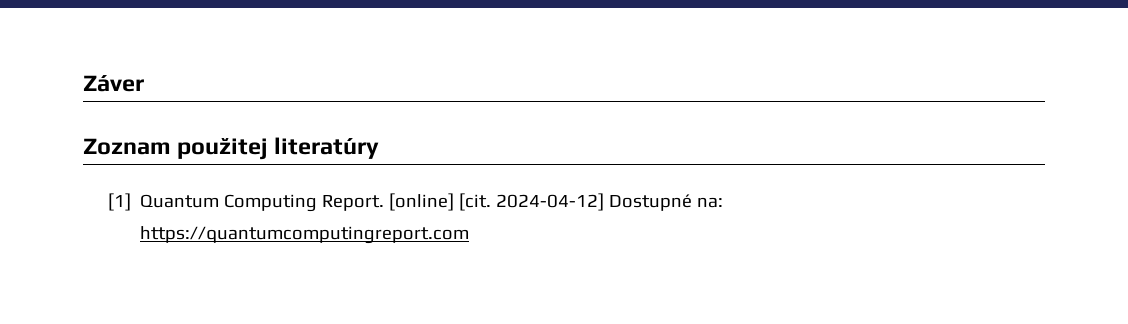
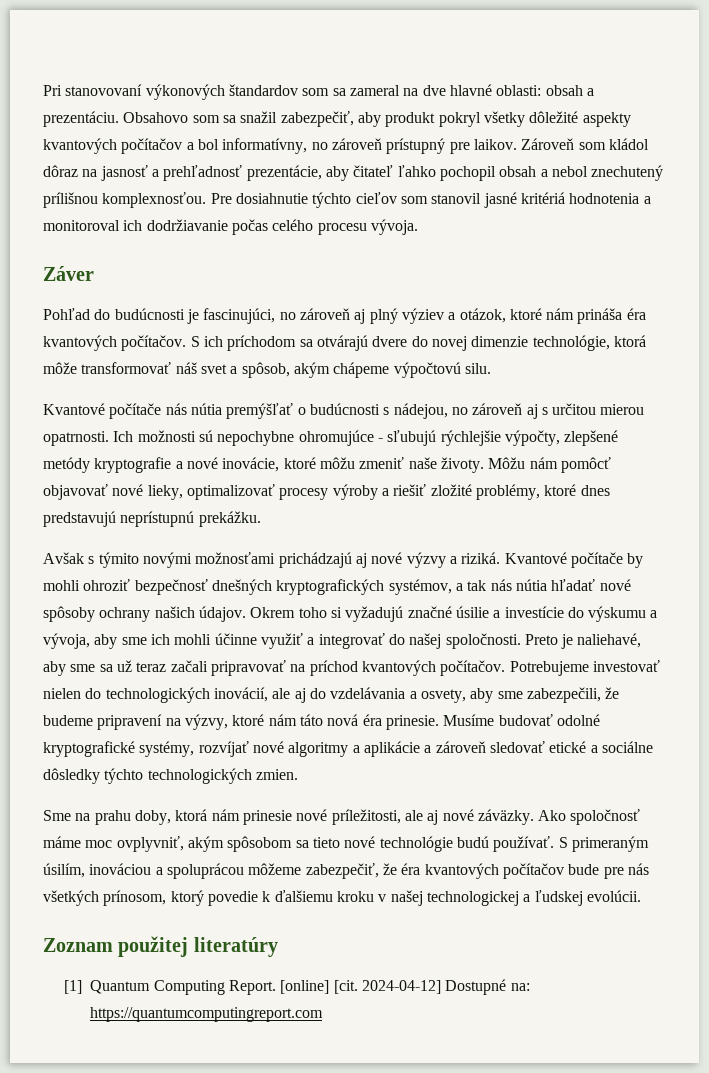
[83,75,144,92] Záver -> [43,84,594,100] [43,111,631,127] [43,138,649,154] [43,165,664,181] [43,192,651,208] [43,219,418,235] [43,266,94,281] [43,308,646,324] [43,335,646,351] [43,362,491,378] [43,403,645,419] [43,430,619,446] [43,457,611,473] [43,484,610,500] [43,511,261,527] [43,552,644,568] [43,579,631,595] [43,606,658,622] [43,633,642,649] [43,660,660,676] [43,687,620,703] [43,714,600,730] [43,741,653,757] [43,768,298,784] [43,809,641,825] [43,836,649,852] [43,863,649,879] [43,890,641,906] Pri stanovovaní výkonových štandardov som sa zameral na dve hlavné oblasti: obsah a prezentáciu. Obsahovo som sa snažil zabezpečiť, aby produkt pokryl všetky dôležité aspekty kvantových počítačov a bol informatívny, no zároveň prístupný pre laikov. Zároveň som kládol dôraz na jasnosť a prehľadnosť prezentácie, aby čitateľ ľahko pochopil obsah a nebol znechutený prílišnou komplexnosťou. Pre dosiahnutie týchto cieľov som stanovil jasné kritériá hodnotenia a monitoroval ich dodržiavanie počas celého procesu vývoja. // Záver // Pohľad do budúcnosti je fascinujúci, no zároveň aj plný výziev a otázok, ktoré nám prináša éra kvantových počítačov. S ich príchodom sa otvárajú dvere do novej dimenzie technológie, ktorá môže transformovať náš svet a spôsob, akým chápeme výpočtovú silu. // Kvantové počítače nás nútia premýšľať o budúcnosti s nádejou, no zároveň aj s určitou mierou opatrnosti. Ich možnosti sú nepochybne ohromujúce - sľubujú rýchlejšie výpočty, zlepšené metódy kryptografie a nové inovácie, ktoré môžu zmeniť naše životy. Môžu nám pomôcť objavovať nové lieky, optimalizovať procesy výroby a riešiť zložité problémy, ktoré dnes predstavujú neprístupnú prekážku. // Avšak s týmito novými možnosťami prichádzajú aj nové výzvy a riziká. Kvantové počítače by mohli ohroziť bezpečnosť dnešných kryptografických systémov, a tak nás nútia hľadať nové spôsoby ochrany našich údajov. Okrem toho si vyžadujú značné úsilie a investície do výskumu a vývoja, aby sme ich mohli účinne využiť a integrovať do našej spoločnosti. Preto je naliehavé, aby sme sa už teraz začali pripravovať na príchod kvantových počítačov. Potrebujeme investovať nielen do technologických inovácií, ale aj do vzdelávania a osvety, aby sme zabezpečili, že budeme pripravení na výzvy, ktoré nám táto nová éra prinesie. Musíme budovať odolné kryptografické systémy, rozvíjať nové algoritmy a aplikácie a zároveň sledovať etické a sociálne dôsledky týchto technologických zmien. // Sme na prahu doby, ktorá nám prinesie nové príležitosti, ale aj nové záväzky. Ako spoločnosť máme moc ovplyvniť, akým spôsobom sa tieto nové technológie budú používať. S primeraným úsilím, inováciou a spoluprácou môžeme zabezpečiť, že éra kvantových počítačov bude pre nás všetkých prínosom, ktorý povedie k ďalšiemu kroku v našej technologickej a ľudskej evolúcii.

